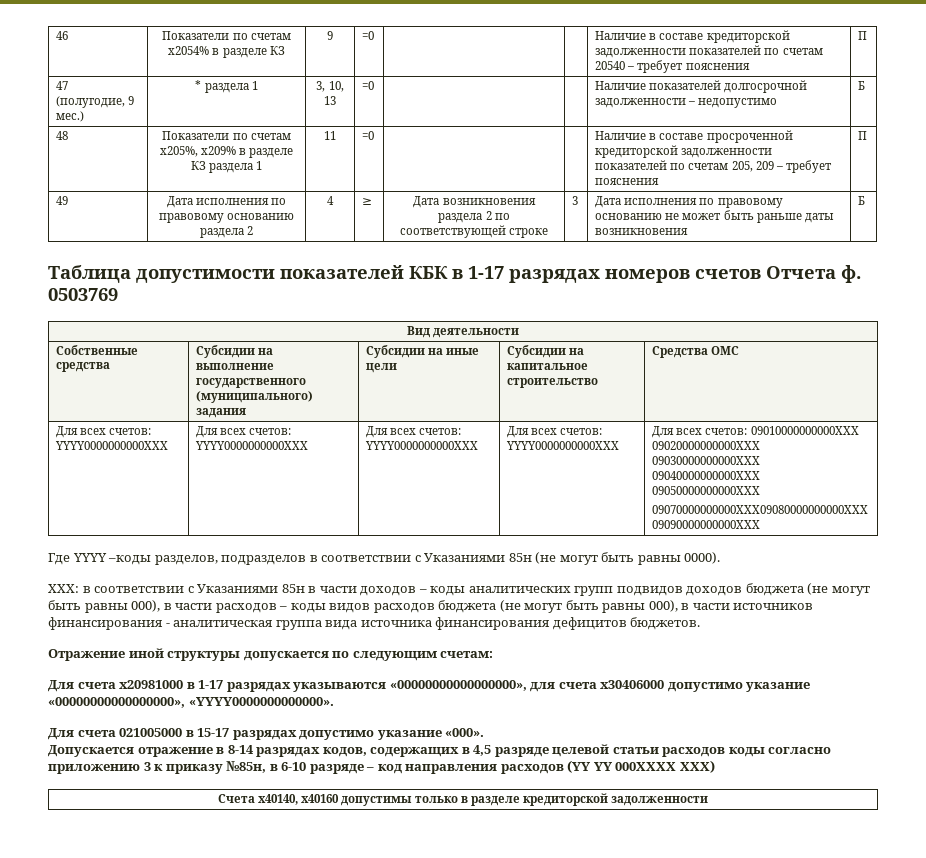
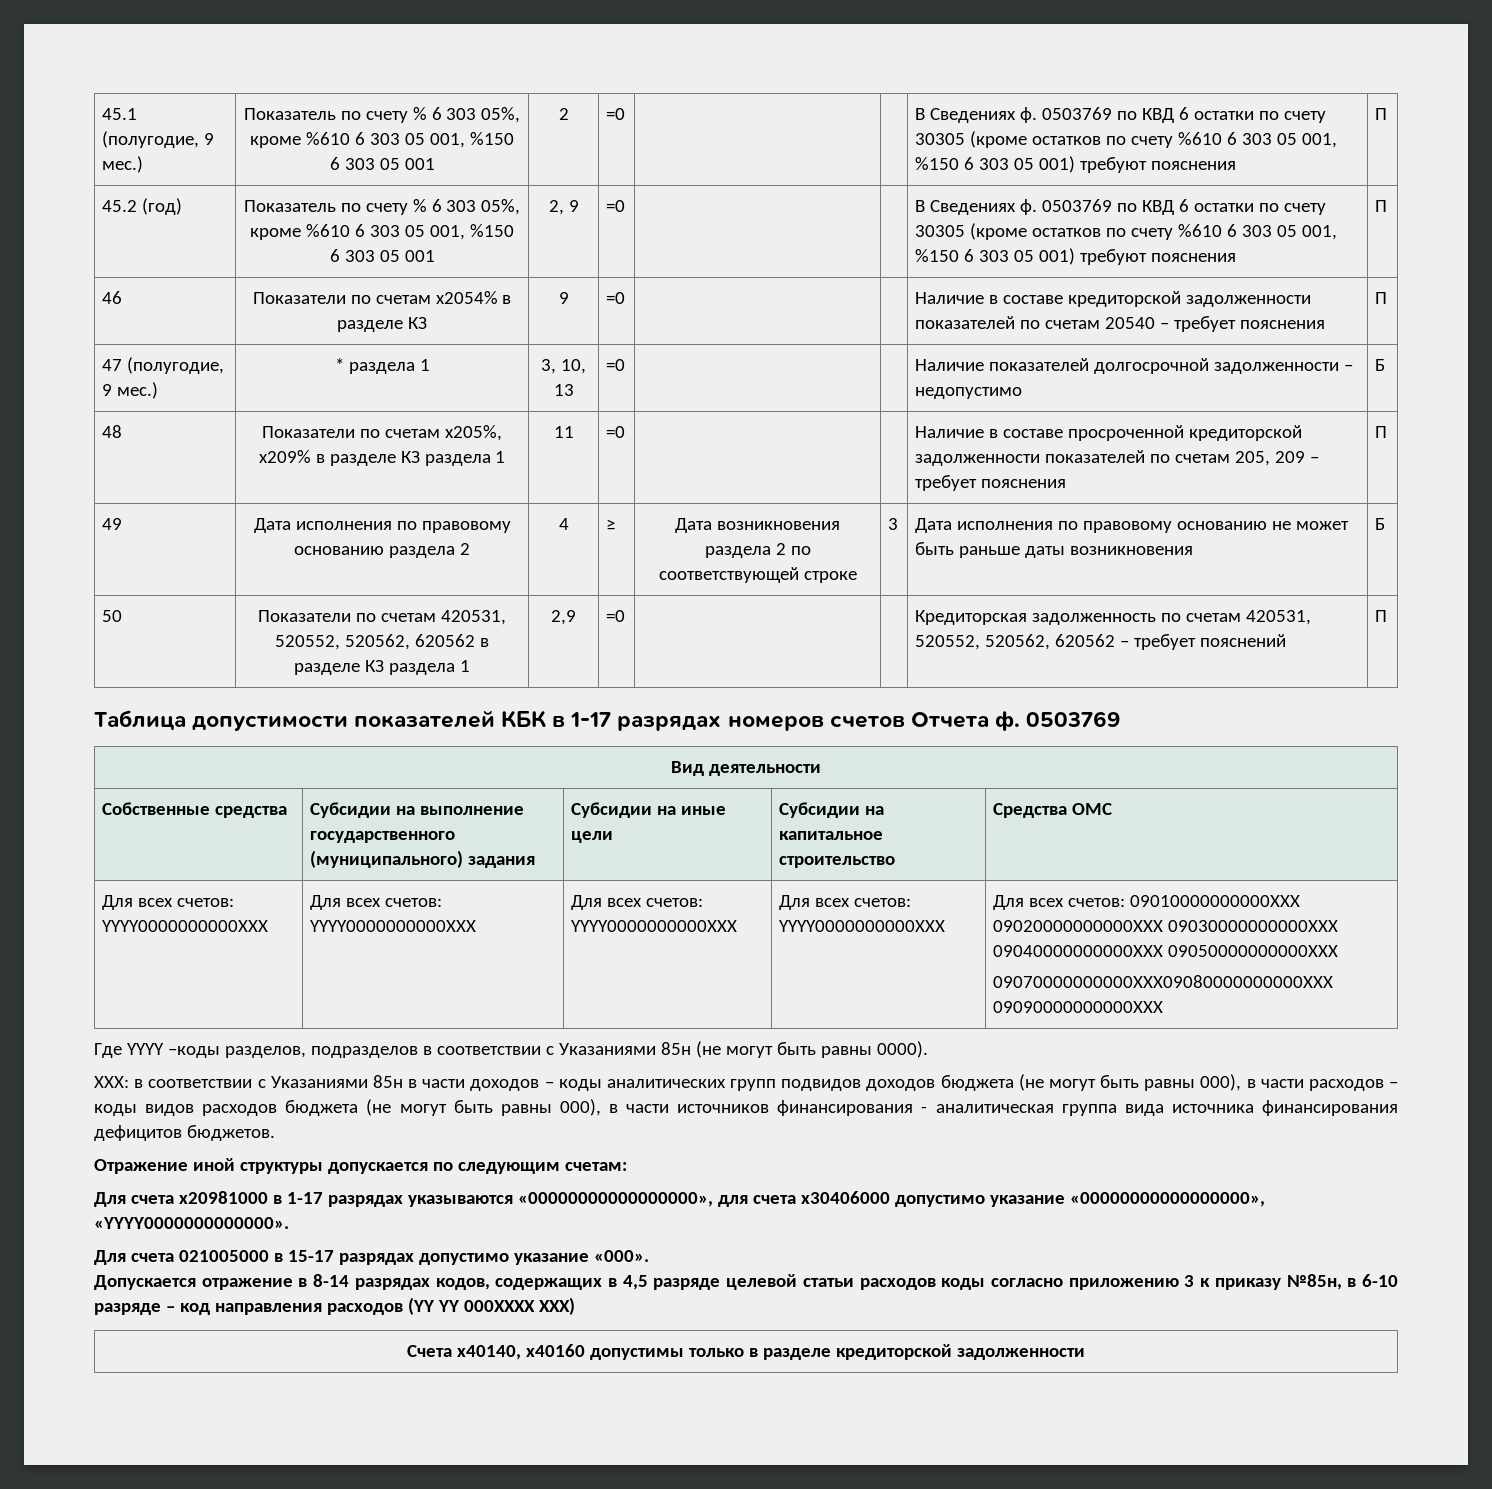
(56, 35) none -> [102,108,138,120] [102,131,215,148] [102,156,144,173] [243,107,521,123] [250,132,514,148] [329,157,435,170] [558,108,569,120] [606,108,626,120] [915,107,1327,123] [915,131,1338,148] [915,156,1237,173] [1375,108,1388,120] [102,198,183,215] [243,199,521,215] [250,224,514,240] [329,249,435,262] [548,200,579,215] [606,200,626,212] [915,199,1327,215] [915,223,1338,240] [915,248,1237,265] [1375,200,1388,212] 45.1 (полугодие, 9 мес.) | Показатель по счету % 6 303 05%, кроме %610 6 303 05 001, %150 6 303 05 001 | 2 | =0 | | | В Сведениях ф. 0503769 по КВД 6 остатки по счету 30305 (кроме остатков по счету %610 6 303 05 001, %150 6 303 05 001) требуют пояснения | П // 45.2 (год) | Показатель по счету % 6 303 05%, кроме %610 6 303 05 001, %150 6 303 05 001 | 2, 9 | =0 | | | В Сведениях ф. 0503769 по КВД 6 остатки по счету 30305 (кроме остатков по счету %610 6 303 05 001, %150 6 303 05 001) требуют пояснения | П //
(866, 200) none -> [102,610,123,622] [258,610,506,625] [275,634,489,650] [294,660,470,675] [551,610,576,625] [606,610,626,622] [915,610,1312,625] [915,634,1287,650] [1375,610,1388,622] // 50 | Показатели по счетам 420531, 520552, 520562, 620562 в разделе КЗ раздела 1 | 2,9 | =0 | | | Кредиторская задолженность по счетам 420531, 520552, 520562, 620562 – требует пояснений | П

